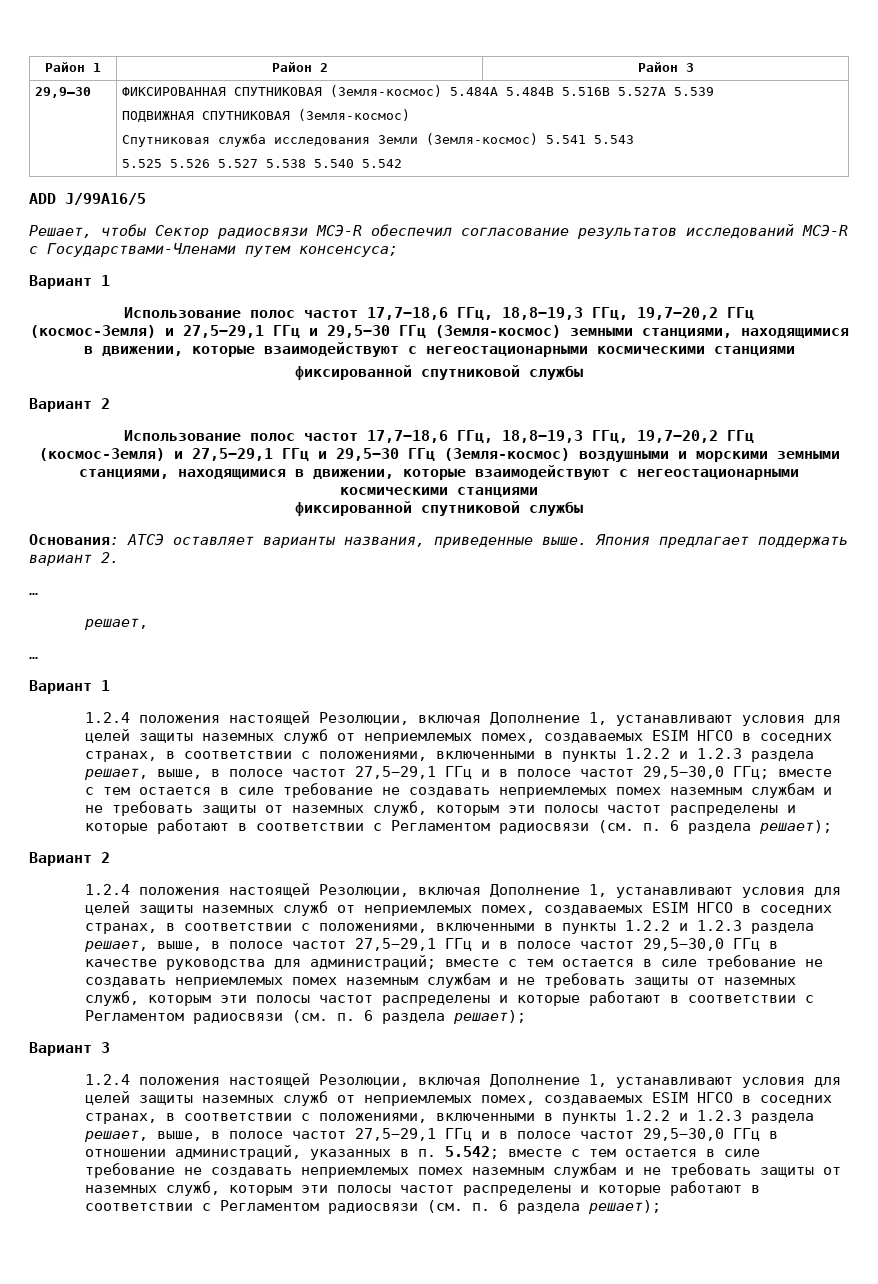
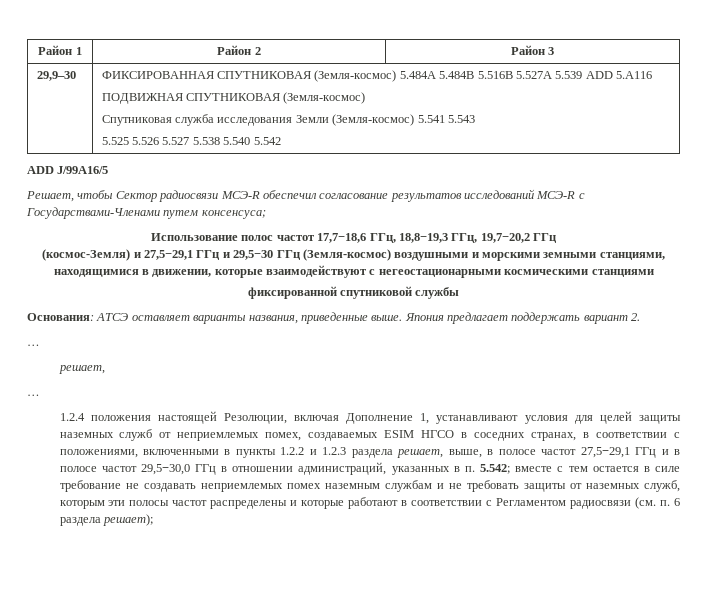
(715, 91) none -> [585,71,652,79] ADD 5.A116
[29,275,110,289] [124,307,754,320] [29,325,849,338] [83,342,795,357] [295,365,583,380] [29,398,110,412] // Вариант 1 // Использование полос частот 17,7−18,6 ГГц, 18,8−19,3 ГГц, 19,7−20,2 ГГц // (космос-Земля) и 27,5−29,1 ГГц и 29,5−30 ГГц (Земля-космос) земными станциями, находящимися в движении, которые взаимодействуют с негеостационарными космическими станциями // фиксированной спутниковой службы // Вариант 2 -> (266, 214) none
[29,680,110,694] [85,711,842,726] [85,729,833,744] [85,748,815,762] [84,766,833,780] [85,783,833,798] [85,801,797,816] [85,819,833,834] [29,852,110,866] [85,883,842,898] [85,901,833,916] [85,920,815,934] [84,938,779,952] [85,955,824,970] [85,973,797,988] [85,991,815,1006] [85,1010,527,1024] [29,1042,110,1056] // Вариант 1 // 1.2.4 положения настоящей Резолюции, включая Дополнение 1, устанавливают условия для целей защиты наземных служб от неприемлемых помех, создаваемых ESIM НГСО в соседних странах, в соответствии с положениями, включенными в пункты 1.2.2 и 1.2.3 раздела решает, выше, в полосе частот 27,5−29,1 ГГц и в полосе частот 29,5−30,0 ГГц; вместе с тем остается в силе требование не создавать неприемлемых помех наземным службам и не требовать защиты от наземных служб, которым эти полосы частот распределены и которые работают в соответствии с Регламентом радиосвязи (см. п. 6 раздела решает); // Вариант 2 // 1.2.4 положения настоящей Резолюции, включая Дополнение 1, устанавливают условия для целей защиты наземных служб от неприемлемых помех, создаваемых ESIM НГСО в соседних странах, в соответствии с положениями, включенными в пункты 1.2.2 и 1.2.3 раздела решает, выше, в полосе частот 27,5−29,1 ГГц и в полосе частот 29,5−30,0 ГГц в качестве руководства для администраций; вместе с тем остается в силе требование не создавать неприемлемых помех наземным службам и не требовать защиты от наземных служб, которым эти полосы частот распределены и которые работают в соответствии с Регламентом радиосвязи (см. п. 6 раздела решает); // Вариант 3 -> (40, 395) none

